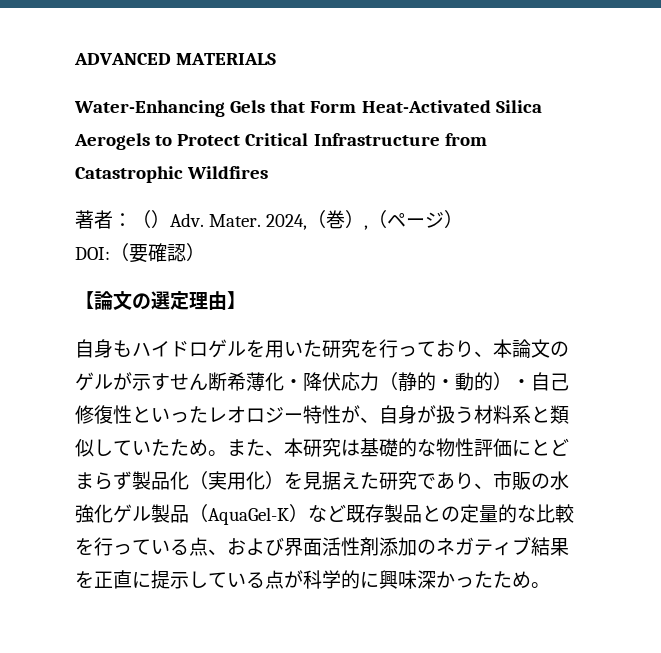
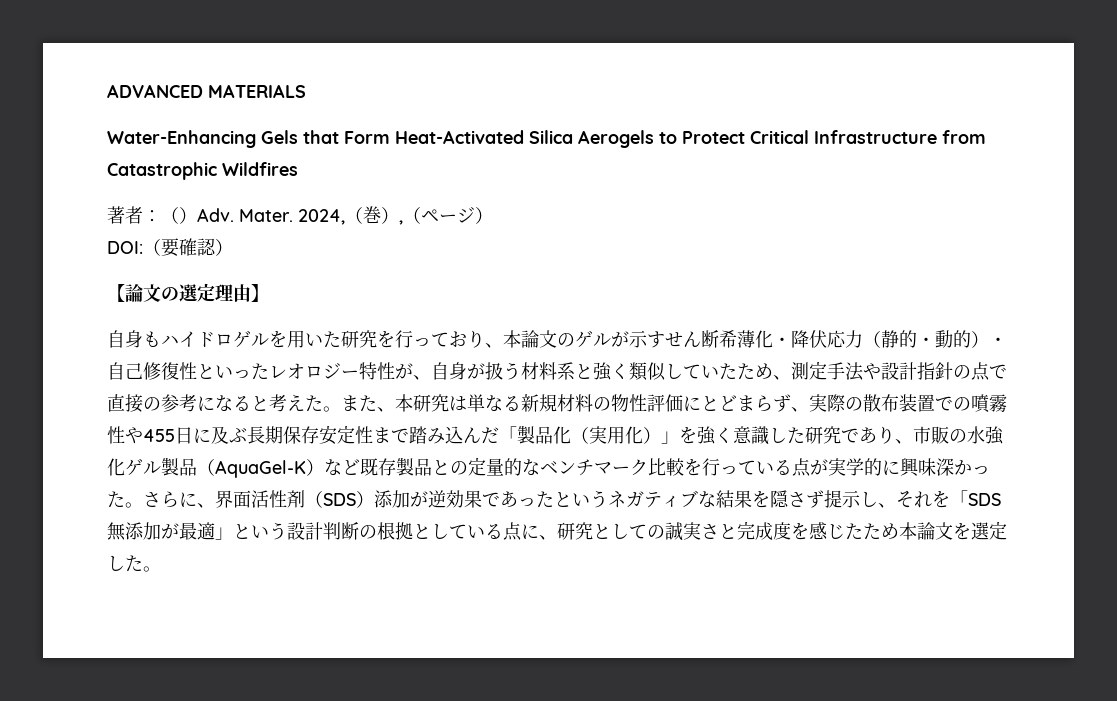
(550, 414) none -> [593,362,629,381] 強く
[208,438,436,457] 。また、本研究は基礎的な -> [773,361,1007,381] [107,394,611,413] 、測定手法や設計指針の点で直接の参考になると考えた。また、本研究は単なる新規材料の
(132, 480) none -> [791,394,1007,413] [107,425,517,445] 、実際の散布装置での噴霧性や455日に及ぶ長期保存安定性まで踏み込んだ「
[284,471,360,490] を見据え -> [661,426,787,445] 」を強く意識し
(536, 513) none -> [540,459,648,476] ベンチマーク
[208,536,569,556] [75,570,322,589] 、および界面活性剤添加のネガティブ結果を正直に提示している点が科 -> [810,458,846,476] が実
[493,571,531,588] ため -> [125,490,1001,508] [107,521,1007,541] [107,555,143,572] 。さらに、界面活性剤（SDS）添加が逆効果であったというネガティブな結果を隠さず提示し、それを「SDS無添加が最適」という設計判断の根拠としている点に、研究としての誠実さと完成度を感じたため本論文を選定した

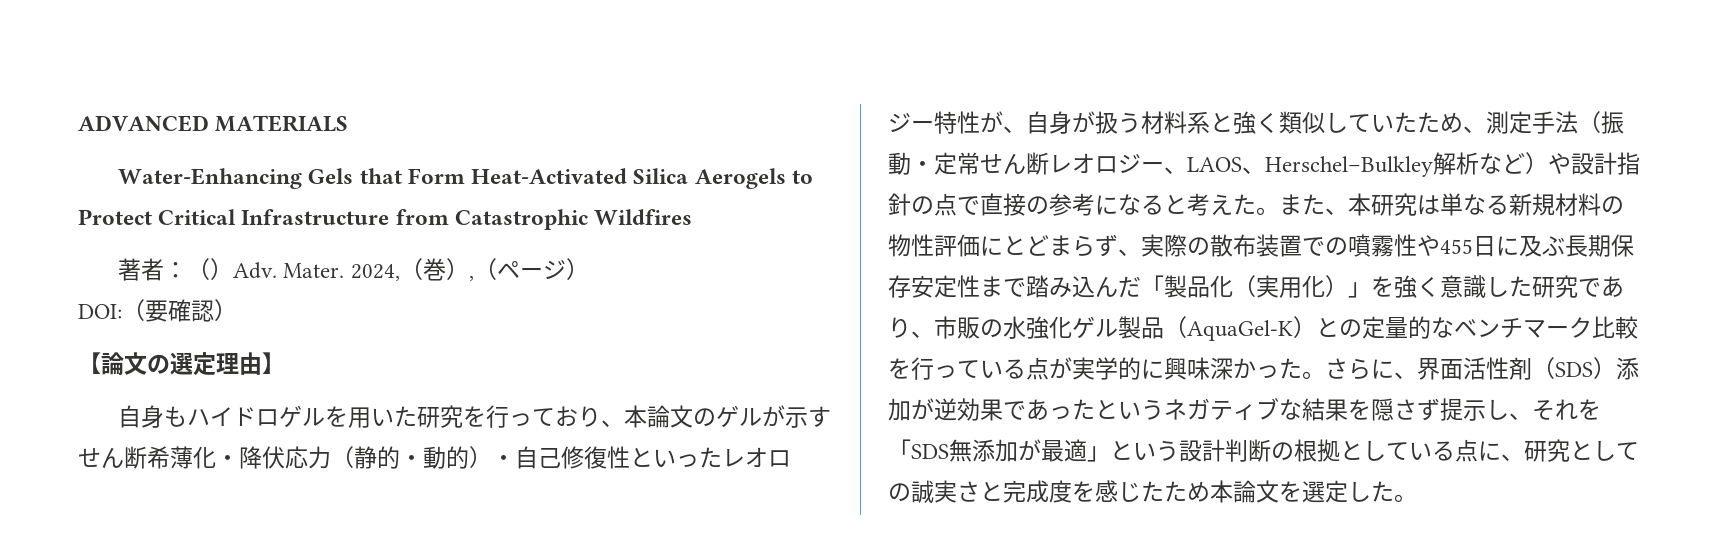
(864, 371) none -> [1578,111,1624,134] [888,152,1548,177] （振動・定常せん断レオロジー、LAOS、Herschel–Bulkley解析など）
[324,457,432,476] など既存製品 -> (1316, 327) none

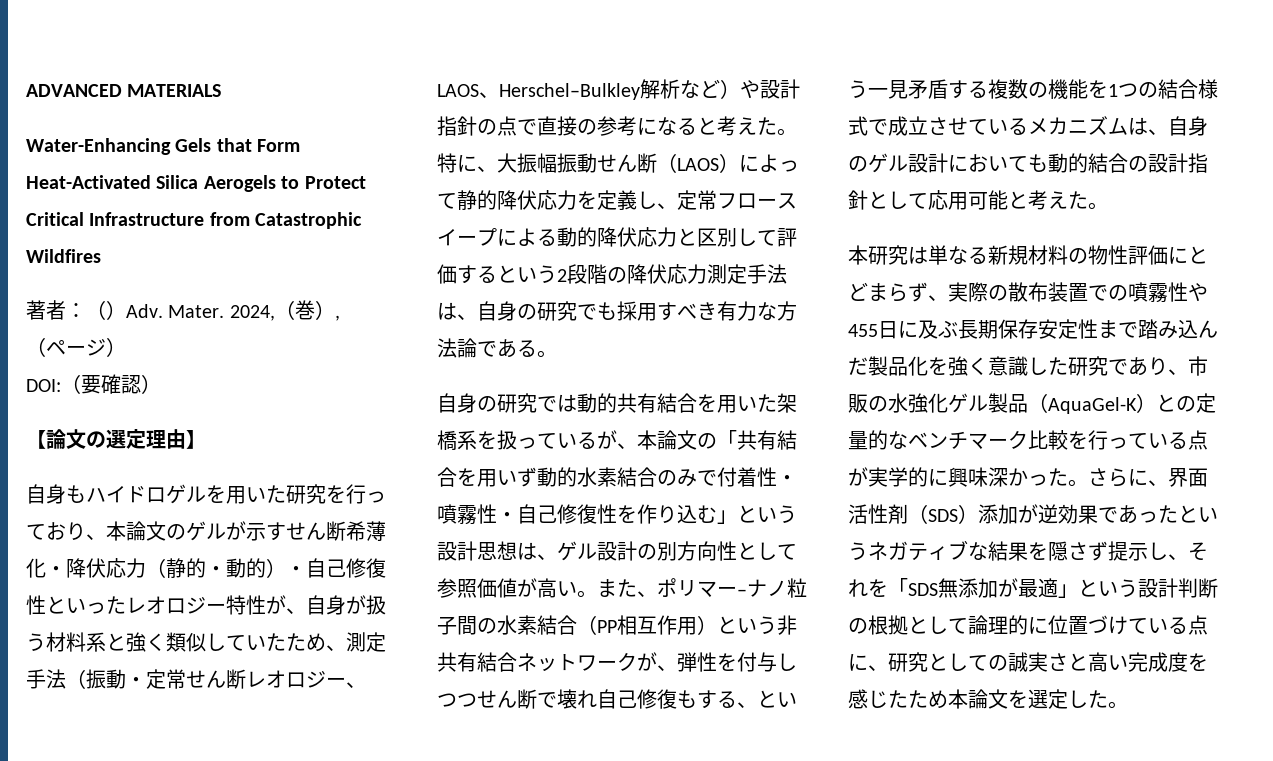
[1279,194,1348,215] また、 -> [437,153,799,173] [437,190,797,210] [437,227,797,247] [437,264,787,284] [437,301,797,321] [437,338,557,358] [437,393,797,413] [437,430,797,451] [437,467,797,487] [437,504,797,525] [437,541,797,561] [437,578,807,598] [437,615,797,635] [437,652,797,672] [437,689,797,709] [848,79,1218,99] [848,116,1208,136] [848,153,1208,173] [848,190,1108,210] 特に、大振幅振動せん断（LAOS）によって静的降伏応力を定義し、定常フロースイープによる動的降伏応力と区別して評価するという2段階の降伏応力測定手法は、自身の研究でも採用すべき有力な方法論である。 // 自身の研究では動的共有結合を用いた架橋系を扱っているが、本論文の「共有結合を用いず動的水素結合のみで付着性・噴霧性・自己修復性を作り込む」という設計思想は、ゲル設計の別方向性として参照価値が高い。また、ポリマー–ナノ粒子間の水素結合（PP相互作用）という非共有結合ネットワークが、弾性を付与しつつせん断で壊れ自己修復もする、という一見矛盾する複数の機能を1つの結合様式で成立させているメカニズムは、自身のゲル設計においても動的結合の設計指針として応用可能と考えた。 //
[1141,275,1371,298] 「製品化（実用化）」 -> [868,356,928,376] 製品化
(1409, 451) none -> [968,615,1148,635] 論理的に位置づけて
(1003, 491) none -> [1088,652,1128,672] 高い

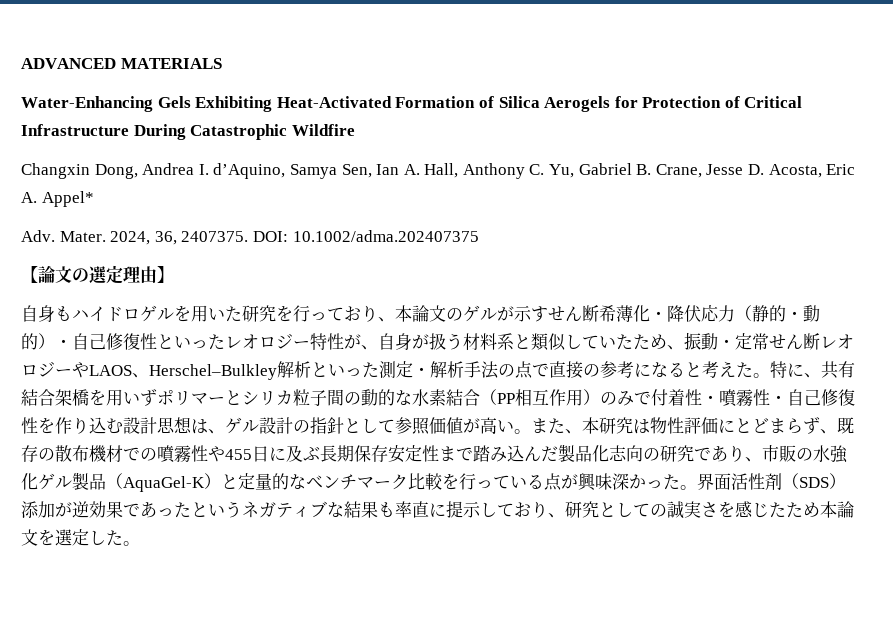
[216,138,301,152] [26,175,366,192] [26,212,363,229] [26,249,101,263] [26,300,340,321] [26,337,126,357] [26,374,161,394] that Form Heat-Activated Silica Aerogels to Protect Critical Infrastructure from Catastrophic Wildfires // 著者：（）Adv. Mater. 2024,（巻）,（ページ） // DOI:（要確認） -> [195,96,803,112] [21,124,355,140] [21,163,856,179] [21,191,94,207] [21,230,479,245] Exhibiting Heat-Activated Formation of Silica Aerogels for Protection of Critical Infrastructure During Catastrophic Wildfire // Changxin Dong, Andrea I. d’Aquino, Samya Sen, Ian A. Hall, Anthony C. Yu, Gabriel B. Crane, Jesse D. Acosta, Eric A. Appel* // Adv. Mater. 2024, 36, 2407375. DOI: 10.1002/adma.202407375
[126,632,166,652] 強く -> (531, 341) none
[346,632,386,652] [26,669,86,689] 測定手法（ -> (684, 347) none
[346,682,366,688] 、 -> [72,362,89,378] や
[680,79,800,99] [437,116,477,136] など）や設計指針 -> [311,361,499,379] といった測定・解析手法
[497,153,799,173] [437,190,797,210] [437,227,797,247] [437,264,787,284] [437,301,797,321] [437,338,557,358] [437,393,797,413] [437,430,797,451] [437,467,657,487] 大振幅振動せん断（LAOS）によって静的降伏応力を定義し、定常フロースイープによる動的降伏応力と区別して評価するという2段階の降伏応力測定手法は、自身の研究でも採用すべき有力な方法論である。 // 自身の研究では動的共有結合を用いた架橋系を扱っているが、本論文の「共有結合を用いず動的水素結合 -> [821,361,855,379] [21,389,600,406] 共有結合架橋を用いずポリマーとシリカ粒子間の動的な水素結合（PP相互作用）
[717,505,797,524] 」という -> (123, 426) none
[657,541,737,561] 別方向性 -> [310,417,344,434] 指針
[657,578,807,598] [437,615,797,635] [437,652,797,672] [437,689,797,709] [848,79,1218,99] [848,116,1208,136] [848,153,1208,173] [848,190,1108,210] [848,245,1088,265] ポリマー–ナノ粒子間の水素結合（PP相互作用）という非共有結合ネットワークが、弾性を付与しつつせん断で壊れ自己修復もする、という一見矛盾する複数の機能を1つの結合様式で成立させているメカニズムは、自身のゲル設計においても動的結合の設計指針として応用可能と考えた。 // 本研究は単なる新規材料の -> [582,417,650,434] 本研究は
[948,282,1088,302] 実際の散布装置 -> [837,417,854,434] [21,445,123,463] 既存の散布機材
[928,356,1068,376] を強く意識した -> [609,445,660,462] 志向の
[1176,396,1196,412] の -> (238, 481) none
[868,467,948,487] 実学的に -> (578, 481) none
[1088,468,1168,487] さらに、 -> (697, 487) none
[1028,541,1208,561] [848,578,1218,598] [848,615,1208,635] [848,654,868,671] を隠さず提示し、それを「SDS無添加が最適」という設計判断の根拠として論理的に位置づけている点に -> [378,501,548,518] も率直に提示しており
[1068,652,1188,672] と高い完成度 -> (718, 509) none

